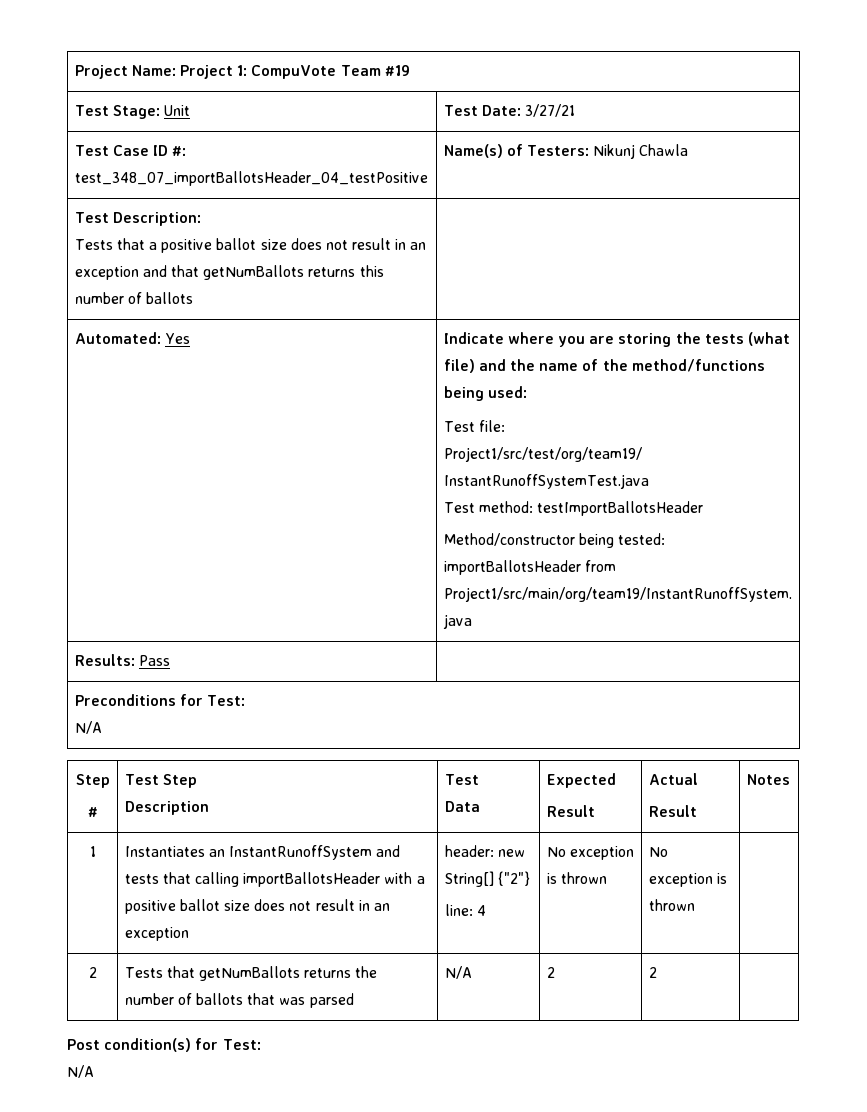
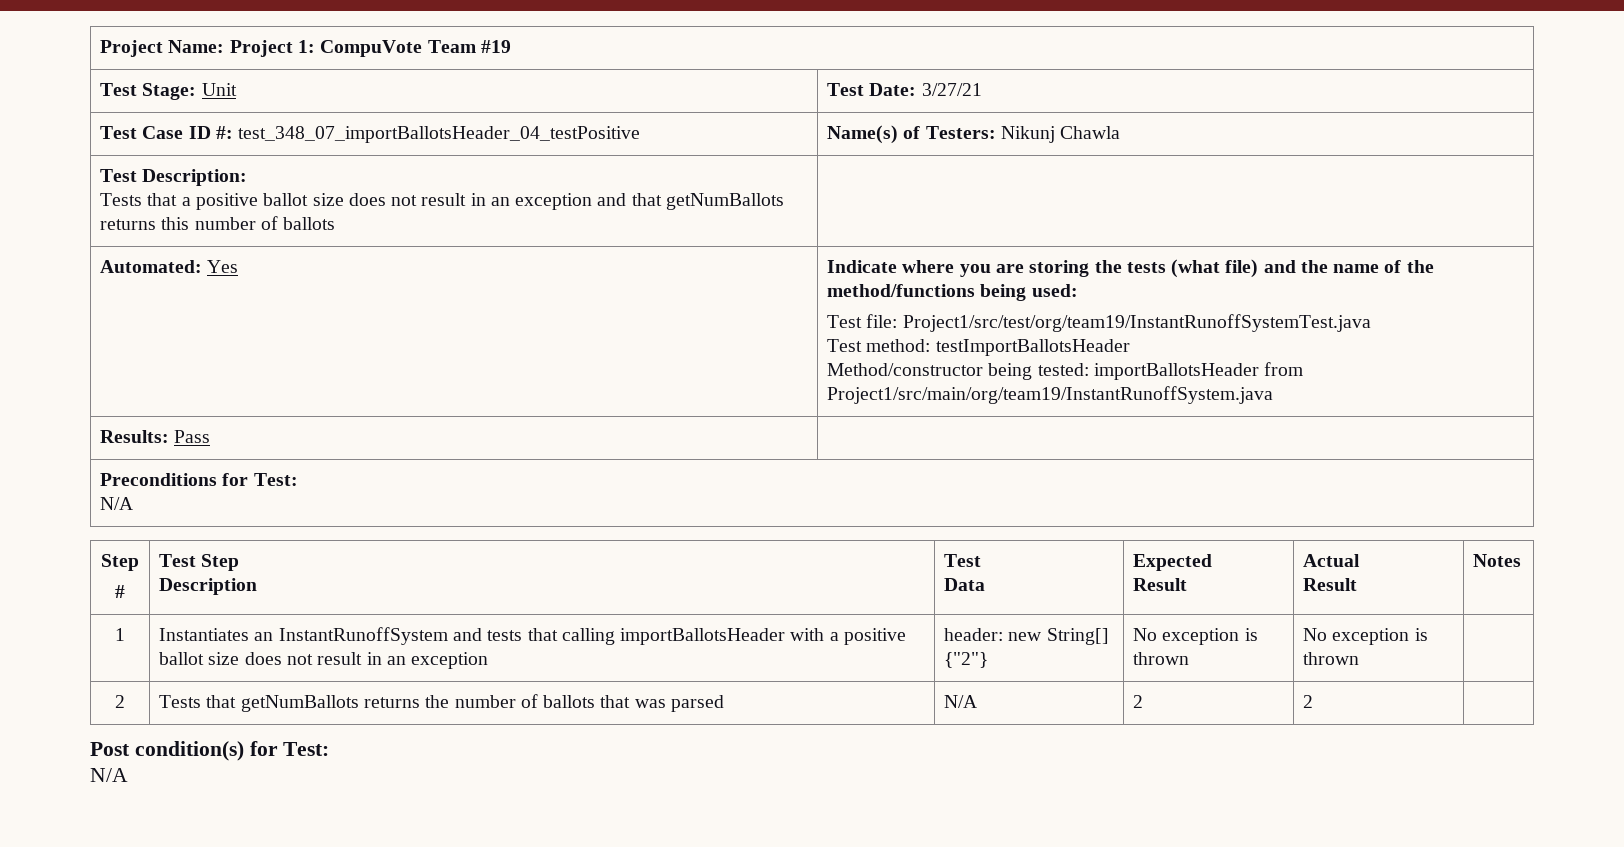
[444,904,486,916] // line: 4 -> (989, 660) none

